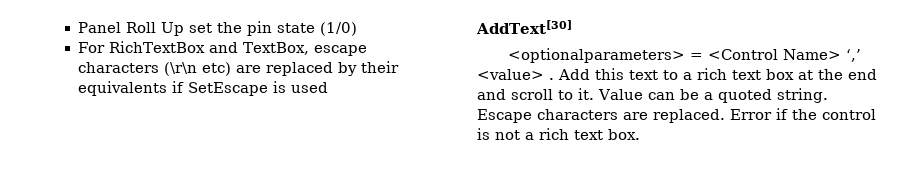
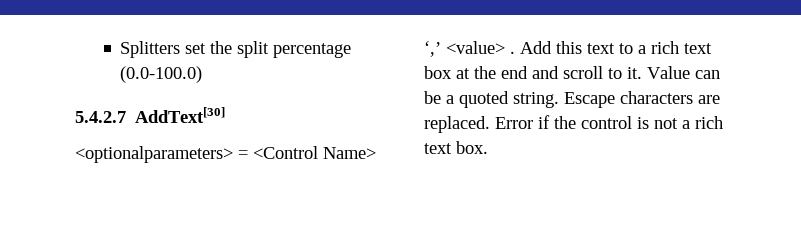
[78,21,358,36] [78,41,368,56] [78,61,400,76] [78,81,329,96] Panel Roll Up set the pin state (1/0) // For RichTextBox and TextBox, escape characters (\r\n etc) are replaced by their equivalents if SetEscape is used // -> [120,41,352,58] [120,66,203,83] [75,111,126,123] Splitters set the split percentage (0.0-100.0) // 5.4.2.7

